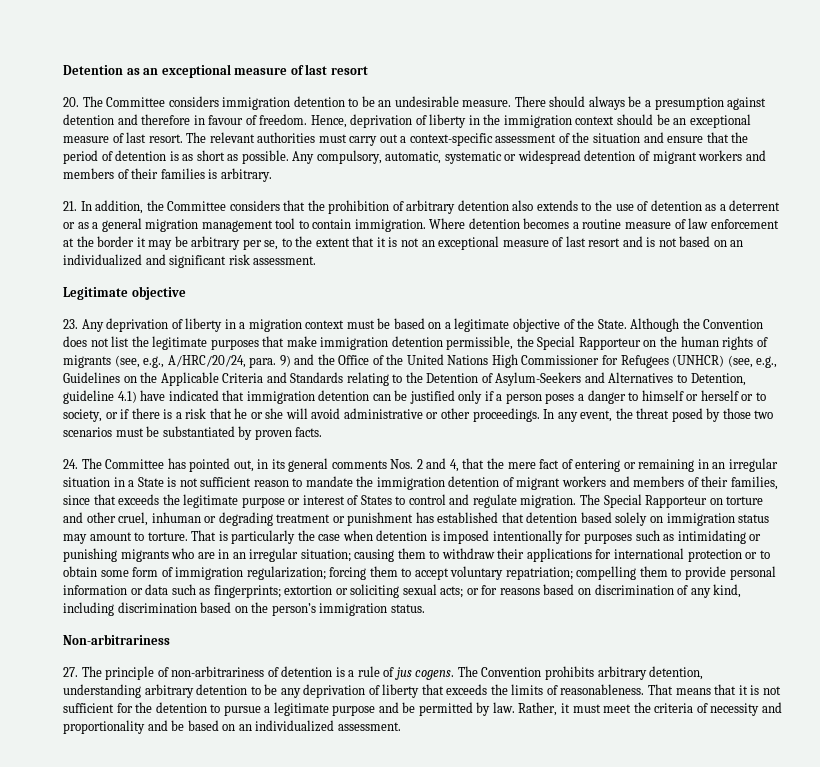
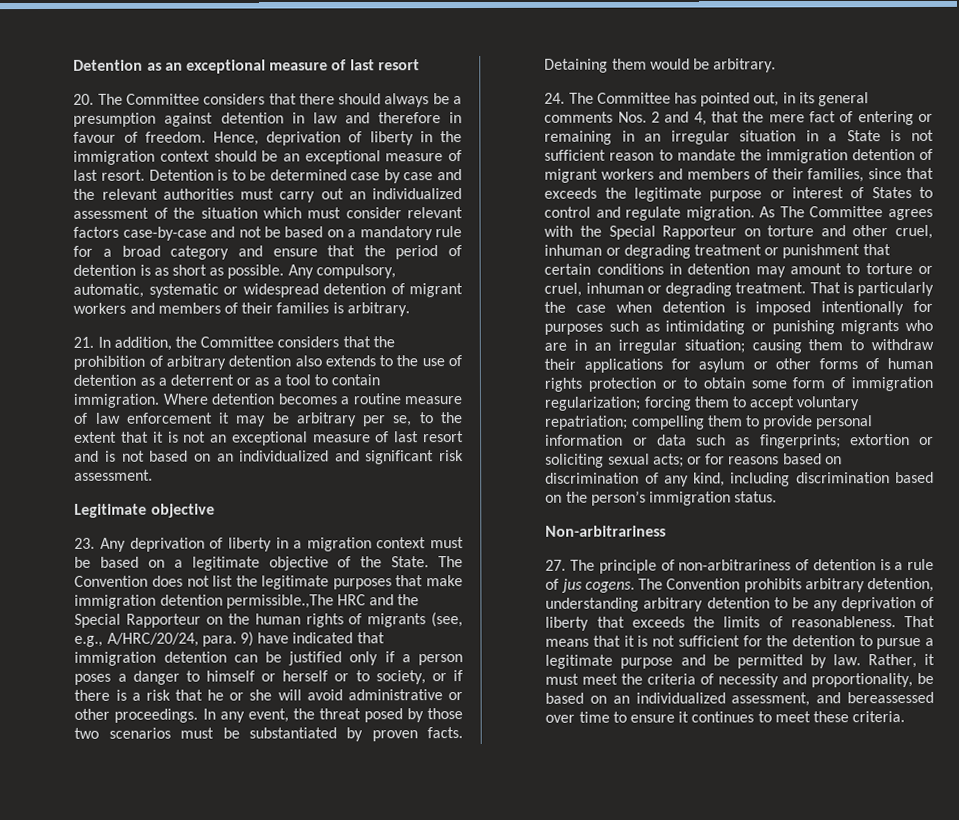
[222,96,546,110] immigration detention to be an undesirable measure. There -> [268,93,335,105] that there
(115, 119) none -> [291,112,338,124] in law
[186,132,207,143] The -> [148,169,462,184] [73,188,96,200] Detention is to be determined case by case and the
[400,133,493,146] a context-specific -> [348,188,462,200] an individualized
(640, 138) none -> [262,207,463,219] [73,226,462,241] [73,245,230,260] which must consider relevant factors case-by-case and not be based on a mandatory rule for a broad category
[101,218,273,232] general migration management -> (282, 381) none
[63,236,135,247] at the border -> (213, 418) none
[630,318,700,332] Although the -> [438,556,463,568] The
[446,336,514,350] permissible, -> [225,594,395,609] permissible.,The HRC and
[294,354,778,368] [63,372,746,386] [63,390,137,404] and the Office of the United Nations High Commissioner for Refugees (UNHCR) (see, e.g., Guidelines on the Applicable Criteria and Standards relating to the Detention of Asylum-Seekers and Alternatives to Detention, guideline 4.1) -> (254, 639) none
(323, 432) none -> [544,58,777,73] Detaining them would be arbitrary.
[579,494,600,505] The -> [759,206,933,221] [544,225,602,237] As The Committee agrees with the
[415,512,770,526] [63,532,188,544] has established that detention based solely on immigration status may amount to torture. -> [862,244,891,256] [544,263,933,278] [544,282,807,297] that certain conditions in detention may amount to torture or cruel, inhuman or degrading treatment.
[613,548,684,559] international -> [698,357,933,373] [544,377,583,392] asylum or other forms of human rights
[63,720,168,734] proportionality and -> [811,673,914,688] proportionality,
[337,722,401,731] assessment. -> [731,691,934,707] [545,711,906,723] assessment, and bereassessed over time to ensure it continues to meet these criteria.

